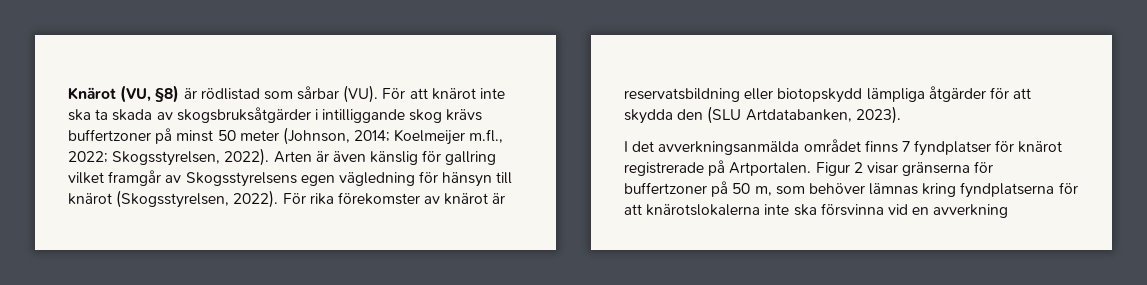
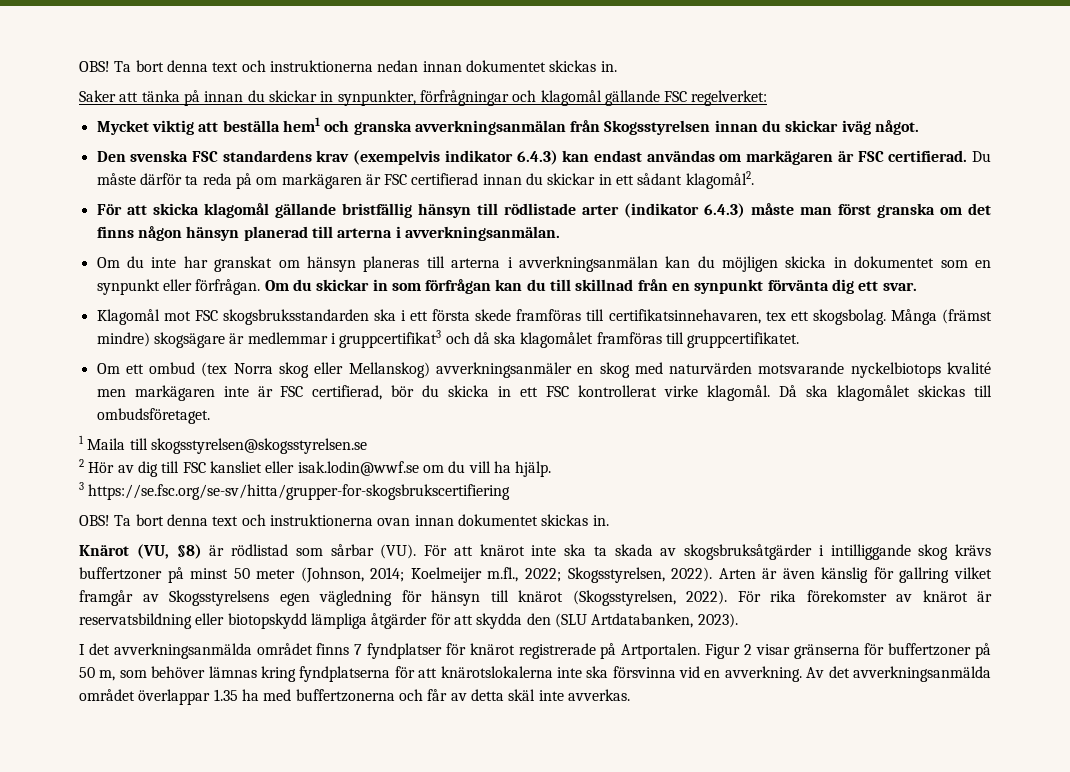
(68, 93) none -> [79,60,617,72] [79,90,768,106] [96,117,920,135] [96,150,991,165] [96,171,754,189] [96,203,991,218] [96,226,560,241] [96,256,992,272] [96,279,917,295] [96,309,992,325] [96,330,800,348] [96,362,991,378] [96,385,993,401] [96,408,210,424] [79,435,367,454] [79,459,552,477] [79,482,511,500] [79,514,609,526] OBS! Ta bort denna text och instruktionerna nedan innan dokumentet skickas in. // Saker att tänka på innan du skickar in synpunkter, förfrågningar och klagomål gällande FSC regelverket: // Mycket viktig att beställa hem1 och granska avverkningsanmälan från Skogsstyrelsen innan du skickar iväg något. // Den svenska FSC standardens krav (exempelvis indikator 6.4.3) kan endast användas om markägaren är FSC certifierad. Du måste därför ta reda på om markägaren är FSC certifierad innan du skickar in ett sådant klagomål2. // För att skicka klagomål gällande bristfällig hänsyn till rödlistade arter (indikator 6.4.3) måste man först granska om det finns någon hänsyn planerad till arterna i avverkningsanmälan. // Om du inte har granskat om hänsyn planeras till arterna i avverkningsanmälan kan du möjligen skicka in dokumentet som en synpunkt eller förfrågan. Om du skickar in som förfrågan kan du till skillnad från en synpunkt förvänta dig ett svar. // Klagomål mot FSC skogsbruksstandarden ska i ett första skede framföras till certifikatsinnehavaren, tex ett skogsbolag. Många (främst mindre) skogsägare är medlemmar i gruppcertifikat3 och då ska klagomålet framföras till gruppcertifikatet. // Om ett ombud (tex Norra skog eller Mellanskog) avverkningsanmäler en skog med naturvärden motsvarande nyckelbiotops kvalité men markägaren inte är FSC certifierad, bör du skicka in ett FSC kontrollerat virke klagomål. Då ska klagomålet skickas till ombudsföretaget. // 1 Maila till skogsstyrelsen@skogsstyrelsen.se // 2 Hör av dig till FSC kansliet eller isak.lodin@wwf.se om du vill ha hjälp. // 3 https://se.fsc.org/se-sv/hitta/grupper-for-skogsbrukscertifiering // OBS! Ta bort denna text och instruktionerna ovan innan dokumentet skickas in. //
[933,204,1009,218] avverkning -> [724,666,992,682] [79,689,630,705] avverkning. Av det avverkningsanmälda området överlappar 1.35 ha med buffertzonerna och får av detta skäl inte avverkas.

